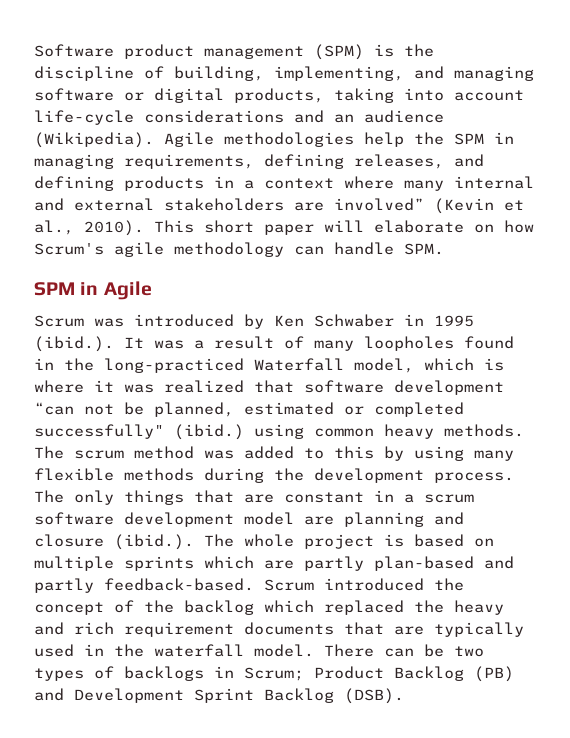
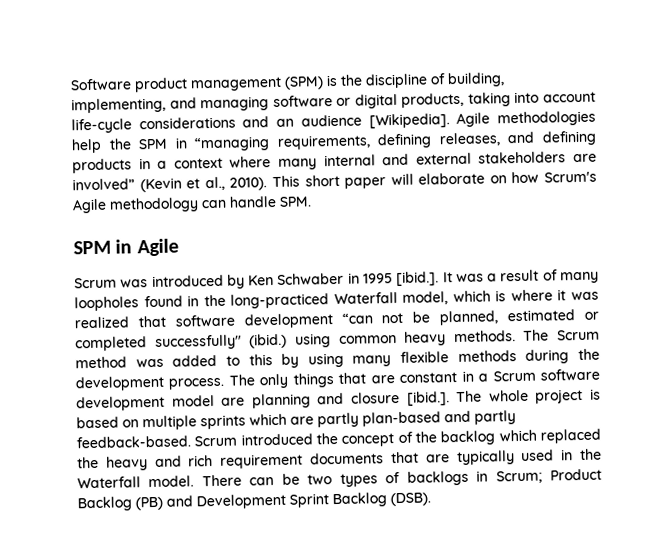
[34,132,154,148] (Wikipedia). -> [368,113,450,129] [Wikipedia].
[34,154,114,169] managing -> [194,136,271,152] “managing
[114,242,164,257] agile -> [72,198,107,214] Agile
[34,336,114,352] (ibid.). -> [396,271,440,287] [ibid.].
[74,450,124,459] scrum -> [557,329,600,341] Scrum
[424,494,474,503] scrum -> [492,370,536,382] Scrum
[114,534,194,550] (ibid.). -> [406,391,450,406] [ibid.].
[154,644,244,657] waterfall -> [77,476,141,489] Waterfall

